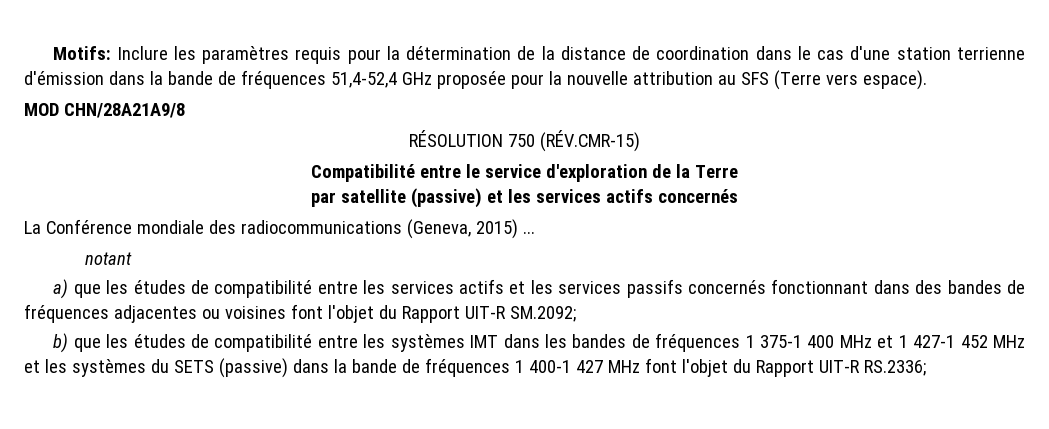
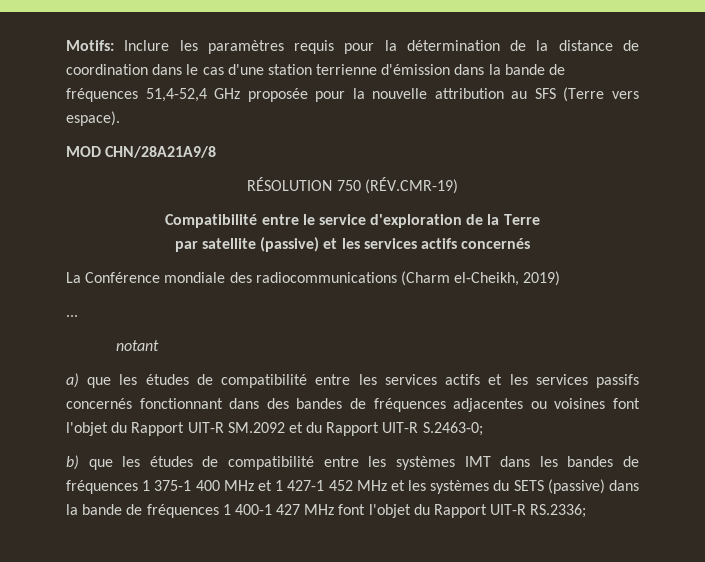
[539,130,640,152] (RÉV.CMR-15) -> [364,177,458,194] (RÉV.CMR-19)
[406,219,518,239] (Geneva, 2015) -> [400,271,561,286] (Charm el-Cheikh, 2019) //
[509,306,576,322] SM.2092; -> [227,422,483,436] SM.2092 et du Rapport UIT-R S.2463-0;

